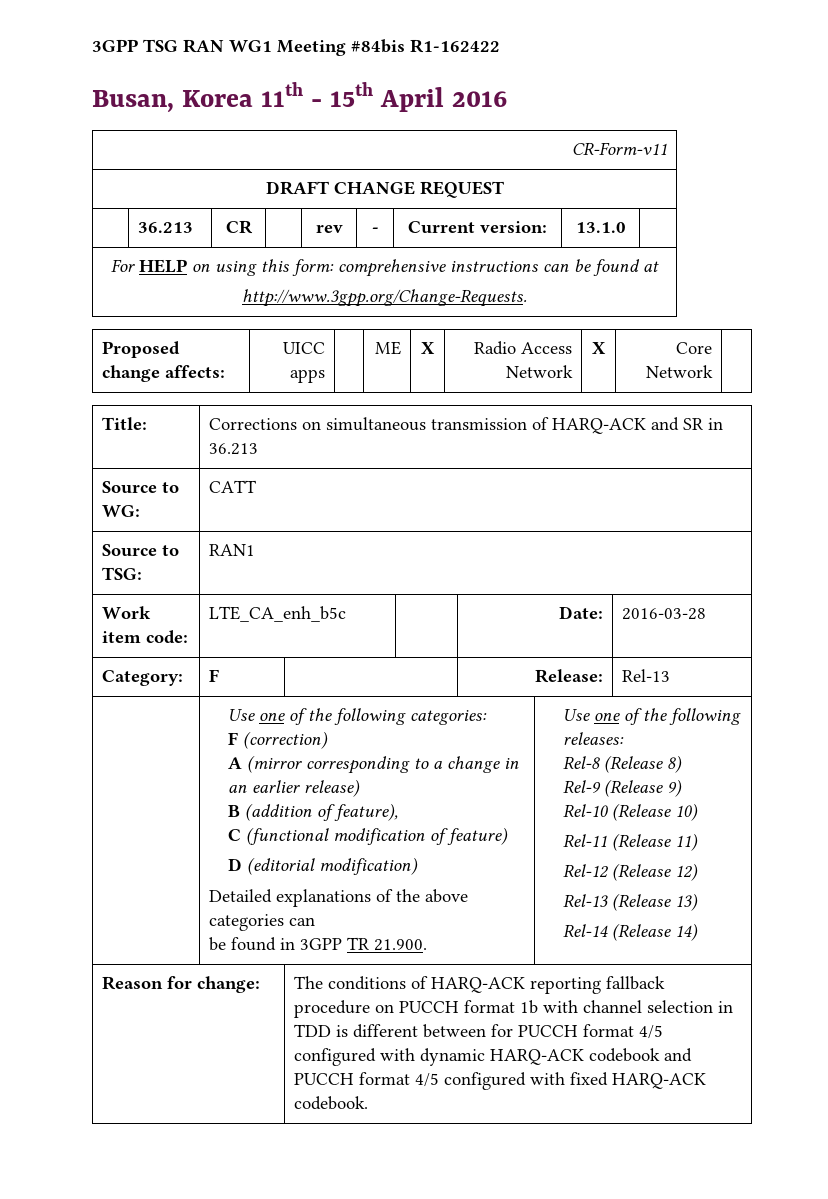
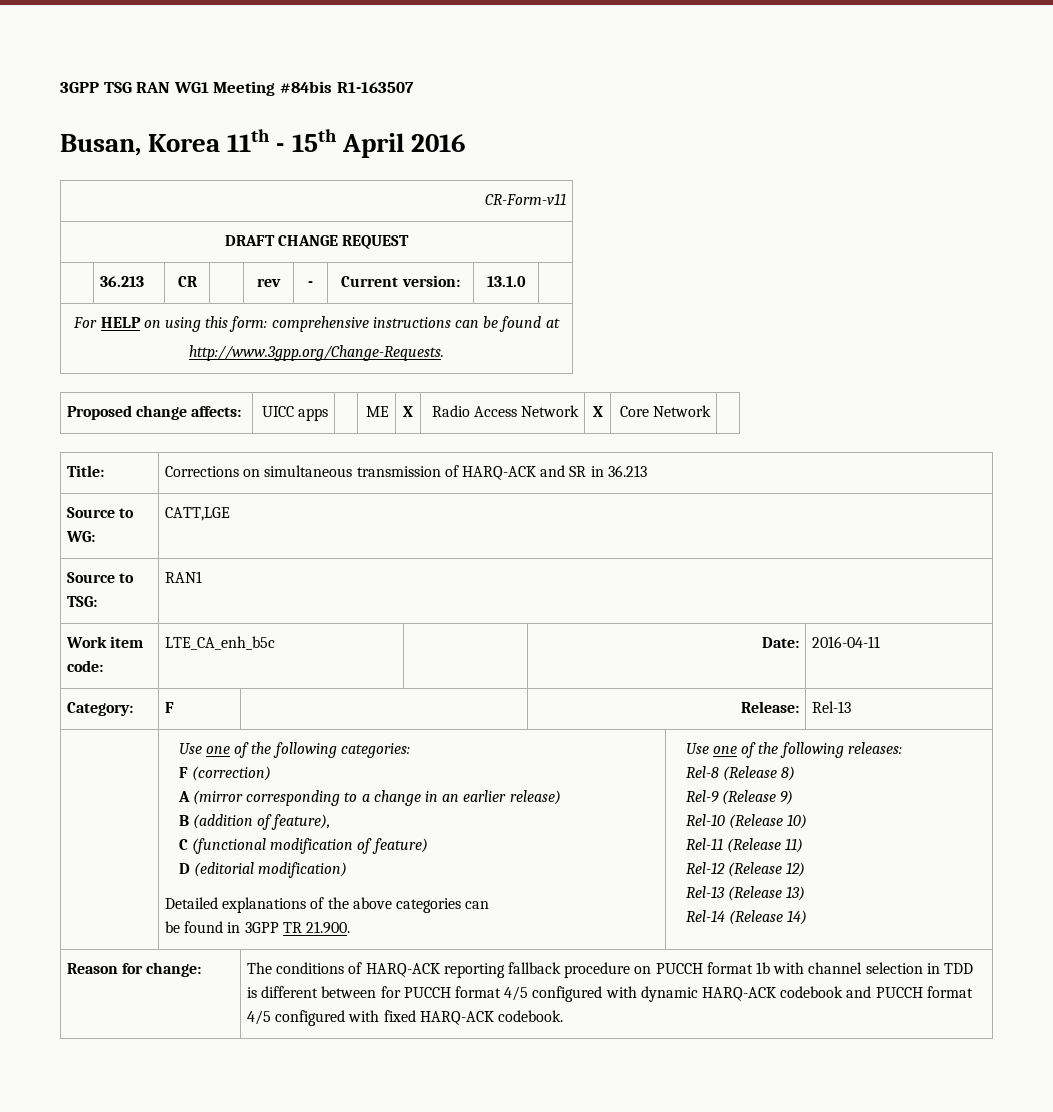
[410,39,500,53] R1-162422 -> [336,82,414,93] R1-163507
[208,480,256,493] CATT -> [165,507,231,521] CATT,LGE
[621,608,706,620] 2016-03-28 -> [812,636,881,648] 2016-04-11

